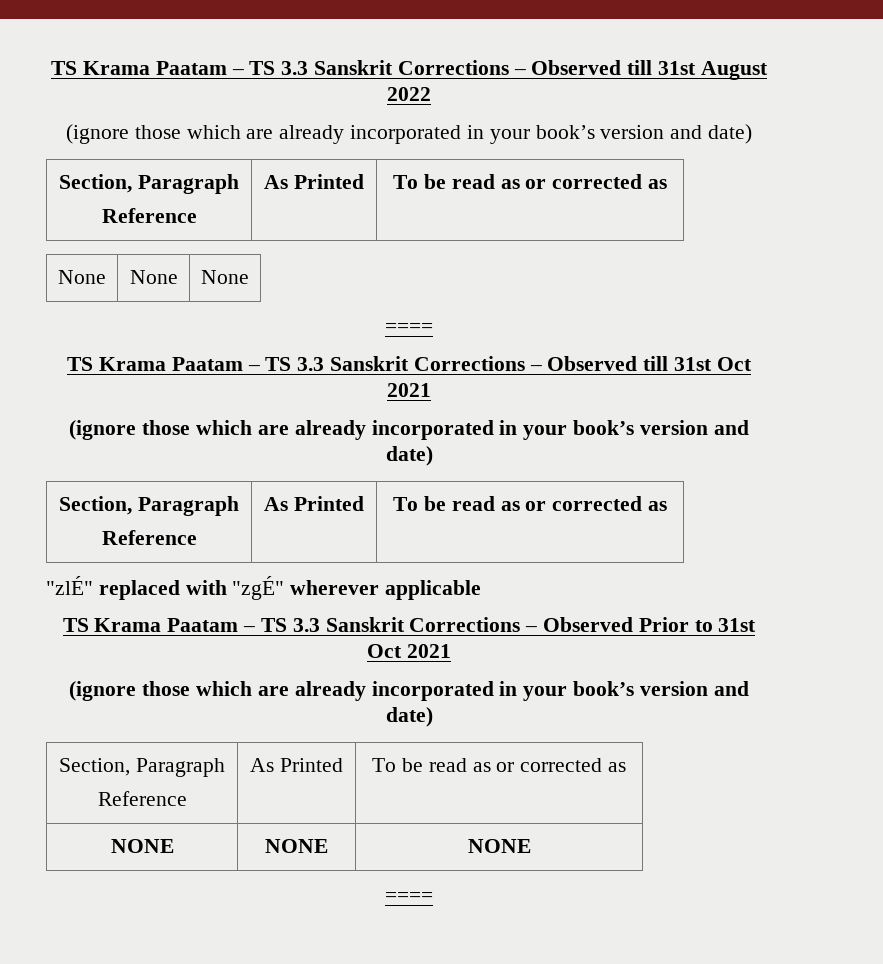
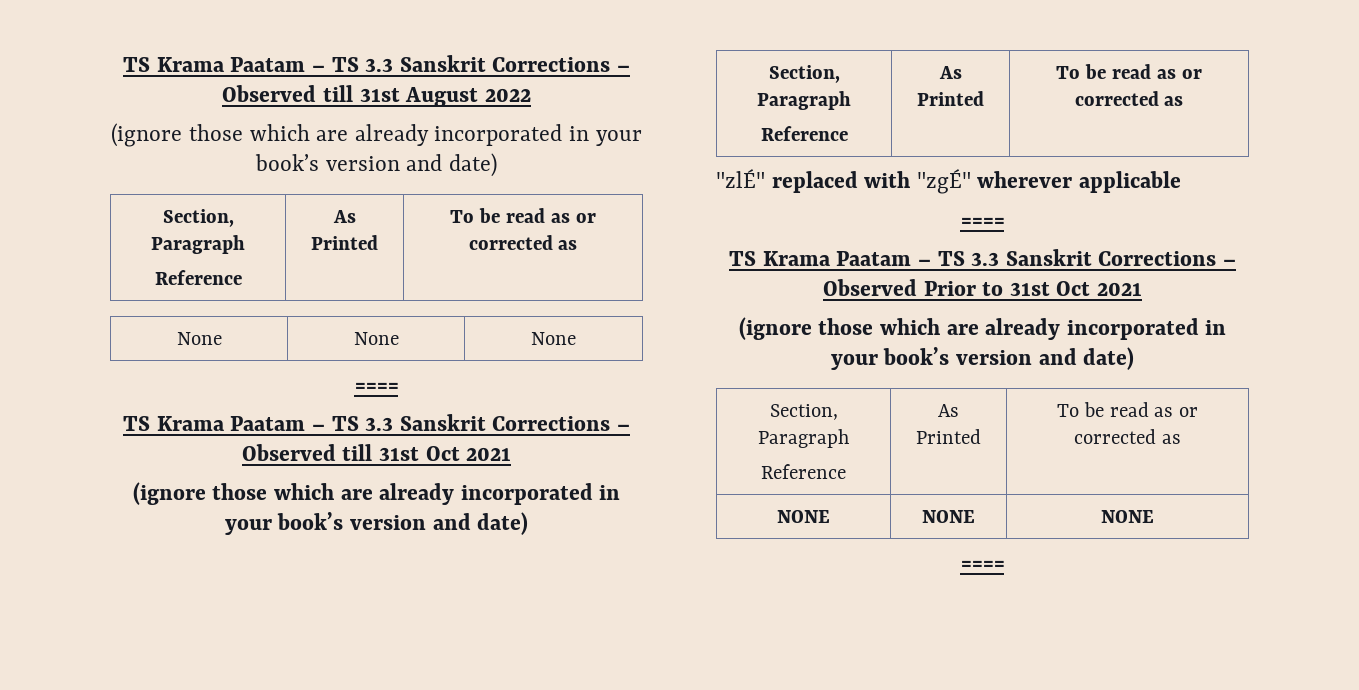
(482, 590) none -> [960,217,1005,227] // ====

